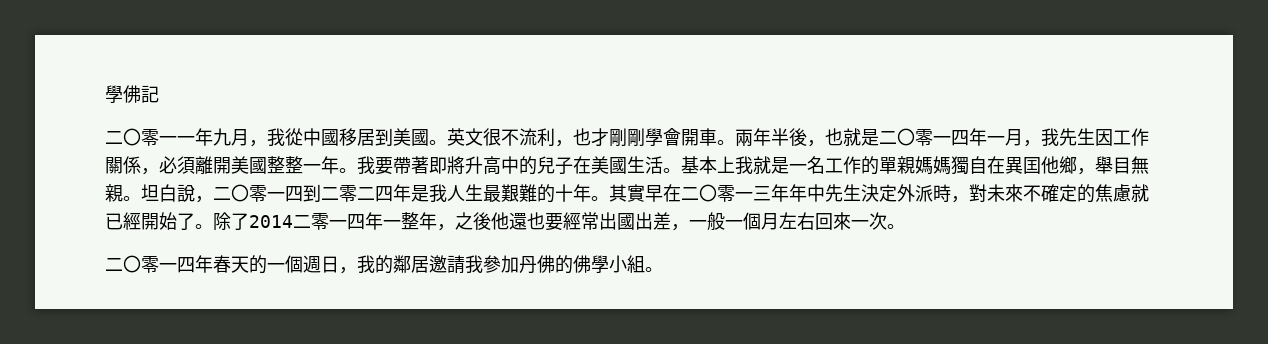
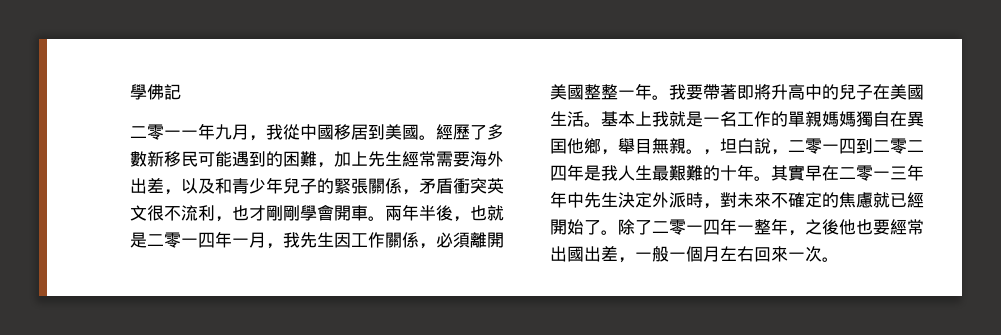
[123,128,141,146] 〇 -> (147, 132) none
(447, 142) none -> [436,124,504,140] [130,151,504,168] [130,177,487,195] 經歷了多數新移民可能遇到的困難，加上先生經常需要海外出差，以及和青少年兒子的緊張關係，矛盾衝突
[897,128,915,146] 〇 -> (164, 240) none
(141, 198) none -> [703,149,720,155] ，
[231,184,249,202] 〇 -> (805, 146) none
[699,184,717,202] 〇 -> (856, 173) none
[249,215,293,228] 2014 -> (652, 227) none
[509,212,527,230] 還 -> (856, 227) none
[105,255,663,274] // 二〇零一四年春天的一個週日，我的鄰居邀請我參加丹佛的佛學小組。 -> (839, 259) none

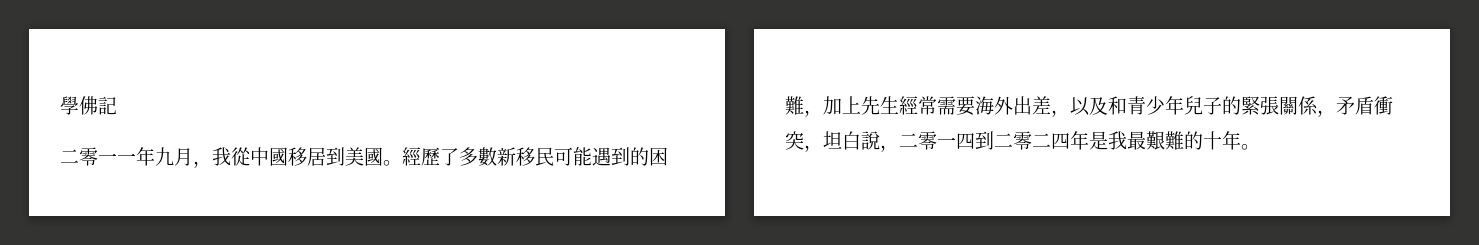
[487,178,504,194] [130,204,504,222] [130,231,504,249] [550,83,924,100] [550,111,924,127] [550,138,703,155] 英文很不流利，也才剛剛學會開車。兩年半後，也就是二零一四年一月，我先生因工作關係，必須離開美國整整一年。我要帶著即將升高中的兒子在美國生活。基本上我就是一名工作的單親媽媽獨自在異囯他鄉，舉目無親。 -> (804, 140) none
[618,165,652,181] 人生 -> (1127, 140) none
[771,164,924,181] [550,191,924,209] [550,218,924,236] [550,246,839,263] 其實早在二零一三年年中先生決定外派時，對未來不確定的焦慮就已經開始了。除了二零一四年一整年，之後他也要經常出國出差，一般一個月左右回來一次。 -> (1260, 147) none

